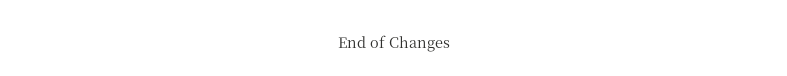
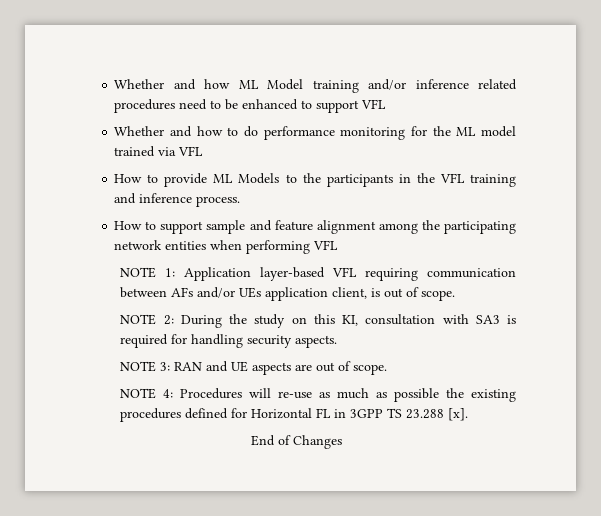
(337, 42) none -> [114,79,517,93] [114,99,387,113] [114,126,517,140] [114,146,204,157] [114,173,517,187] [114,193,241,207] [114,220,516,234] [114,240,339,254] [120,267,516,281] [120,287,456,301] [120,314,516,328] [120,334,338,348] [120,361,388,375] [120,388,516,402] [120,408,469,422] Whether and how ML Model training and/or inference related procedures need to be enhanced to support VFL // Whether and how to do performance monitoring for the ML model trained via VFL // How to provide ML Models to the participants in the VFL training and inference process. // How to support sample and feature alignment among the participating network entities when performing VFL // NOTE 1: Application layer-based VFL requiring communication between AFs and/or UEs application client, is out of scope. // NOTE 2: During the study on this KI, consultation with SA3 is required for handling security aspects. // NOTE 3: RAN and UE aspects are out of scope. // NOTE 4: Procedures will re-use as much as possible the existing procedures defined for Horizontal FL in 3GPP TS 23.288 [x]. //

